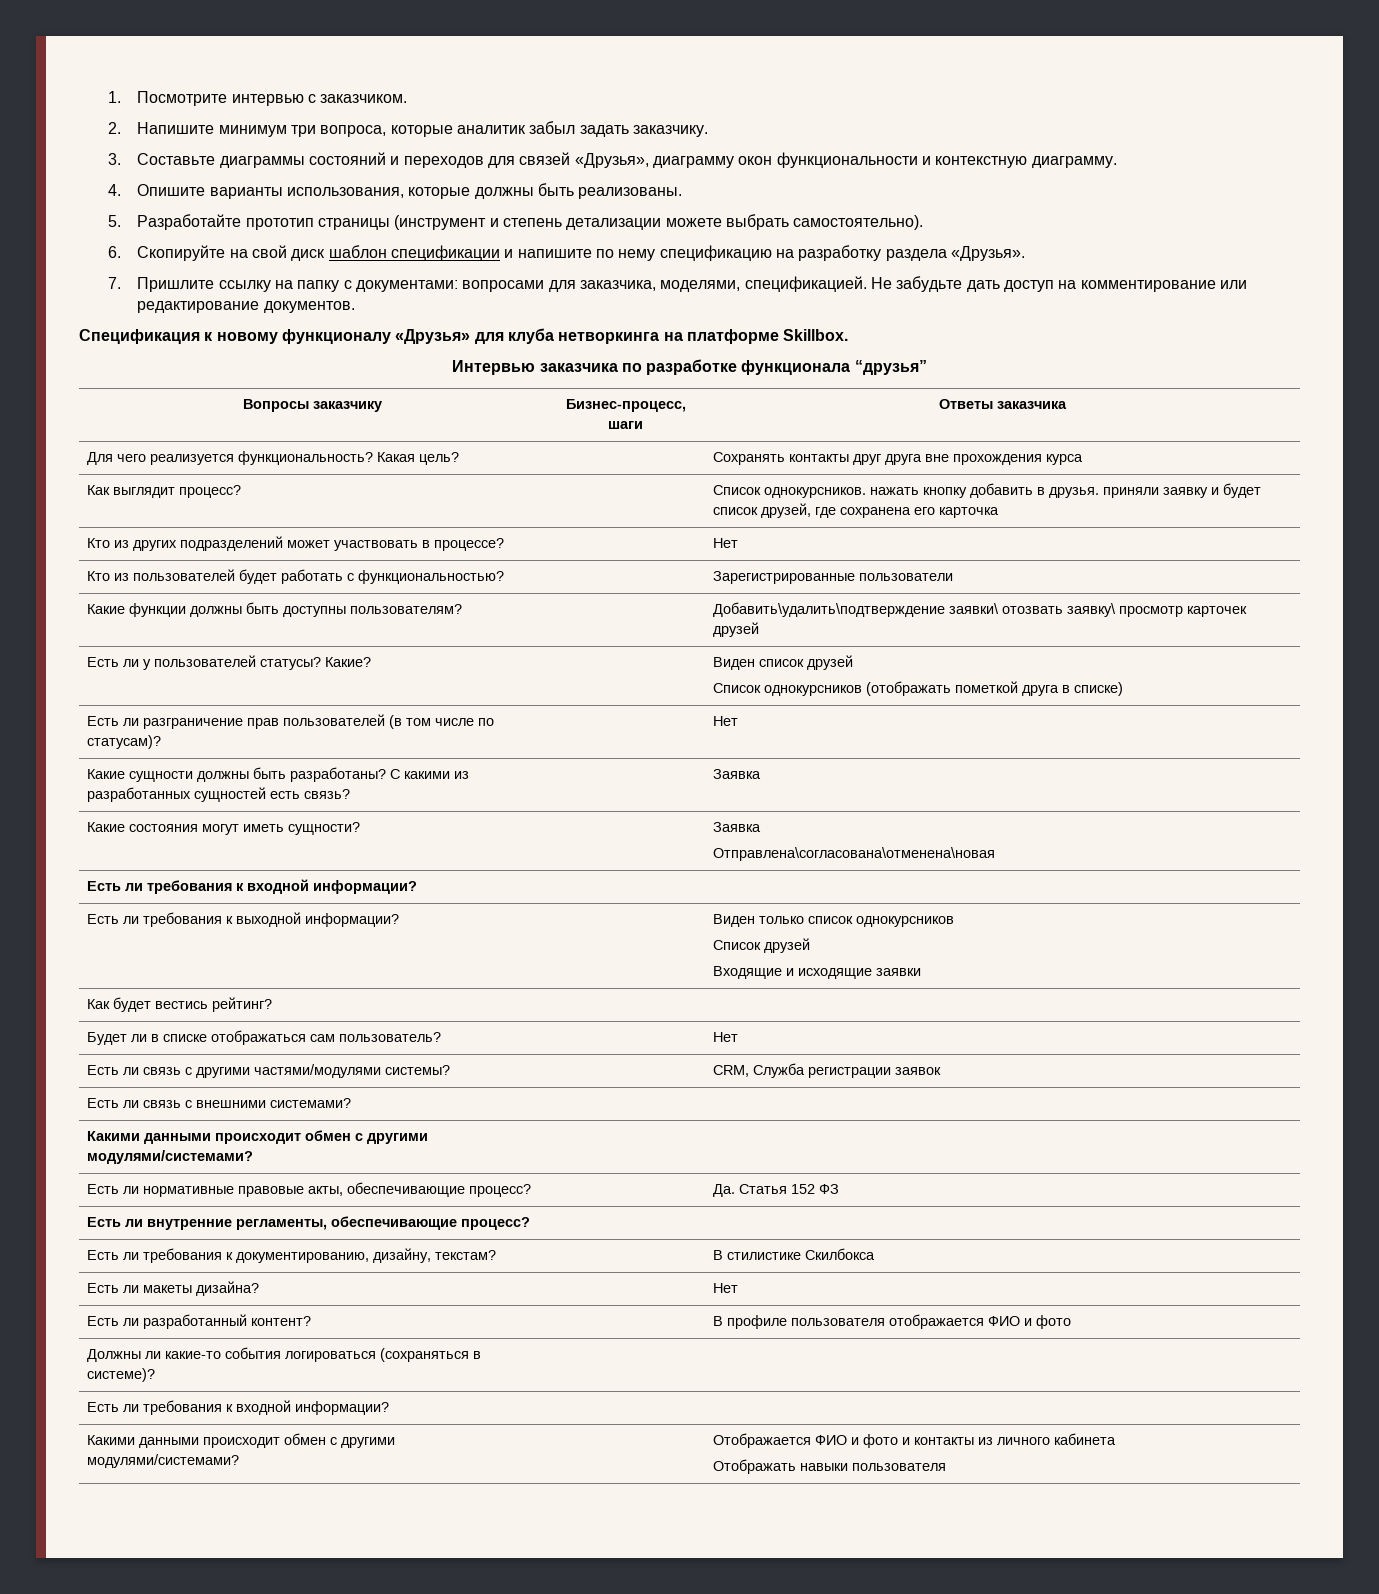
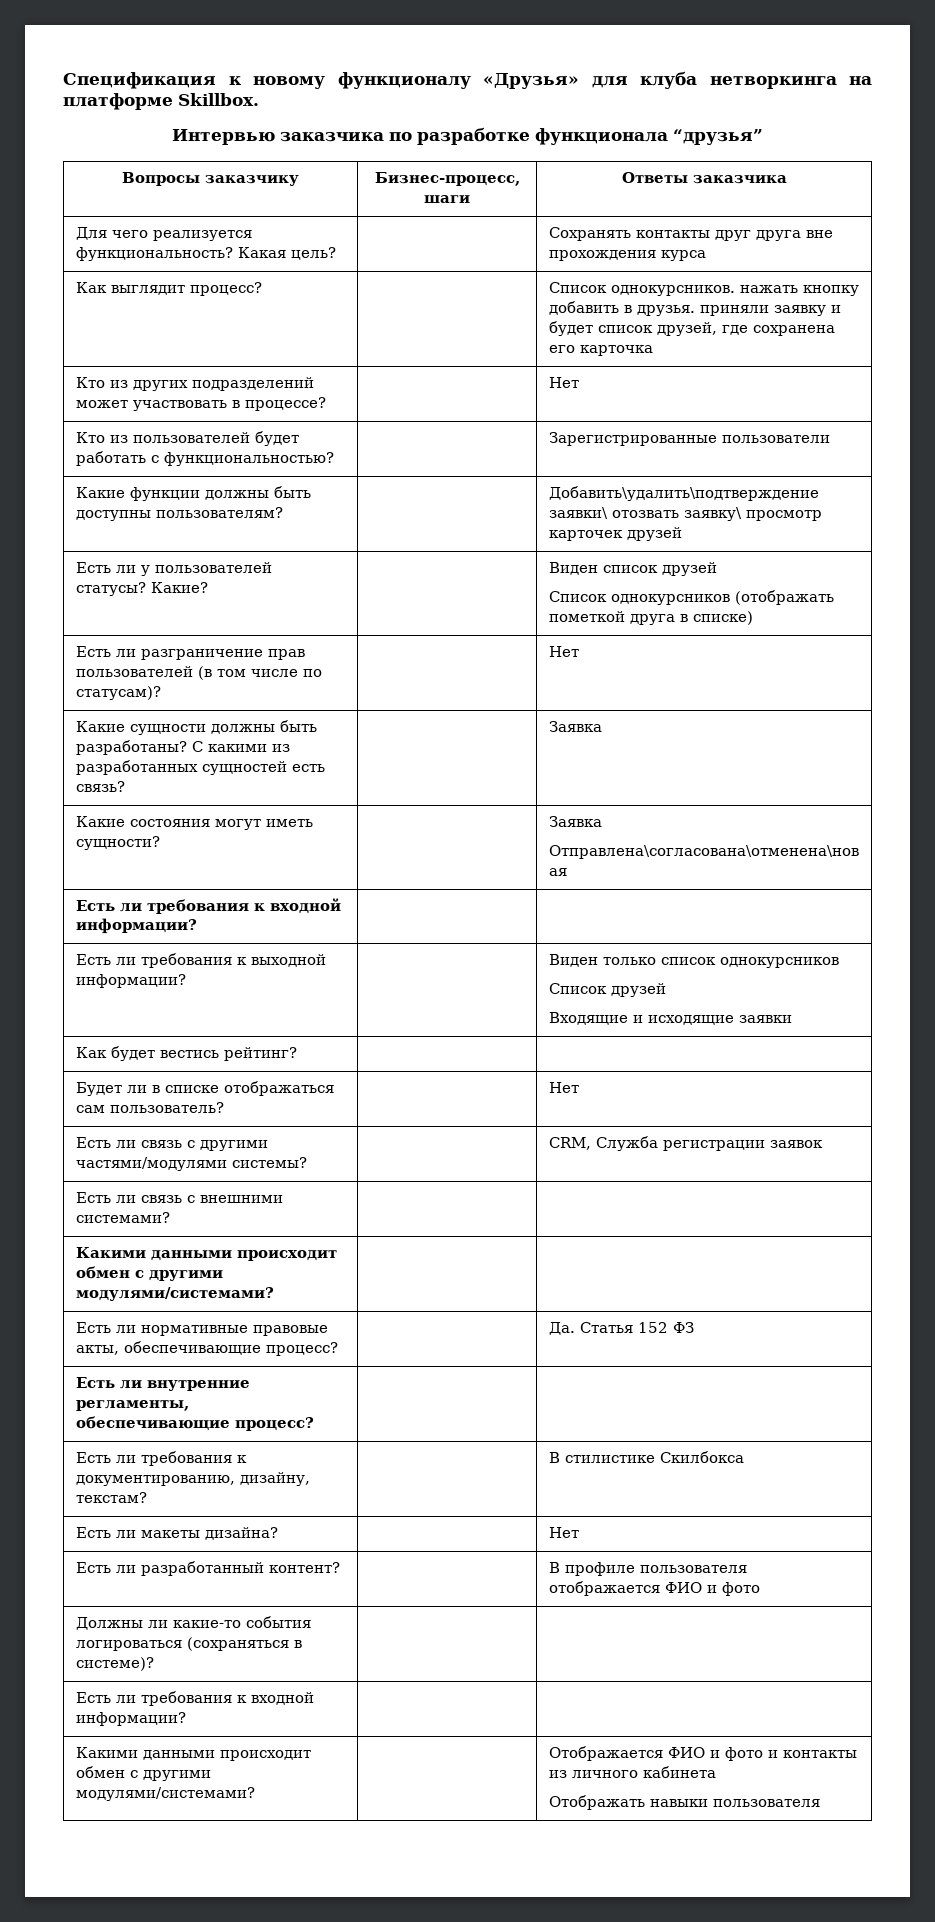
[108,91,408,106] [108,121,708,137] [108,152,1117,168] [108,183,683,199] [108,214,924,230] [108,245,1025,261] [108,276,1247,292] [137,301,355,313] 1. Посмотрите интервью с заказчиком. // 2. Напишите минимум три вопроса, которые аналитик забыл задать заказчику. // 3. Составьте диаграммы состояний и переходов для связей «Друзья», диаграмму окон функциональности и контекстную диаграмму. // 4. Опишите варианты использования, которые должны быть реализованы. // 5. Разработайте прототип страницы (инструмент и степень детализации можете выбрать самостоятельно). // 6. Скопируйте на свой диск шаблон спецификации и напишите по нему спецификацию на разработку раздела «Друзья». // 7. Пришлите ссылку на папку с документами: вопросами для заказчика, моделями, спецификацией. Не забудьте дать доступ на комментирование или редактирование документов. // -> (63, 80) none

